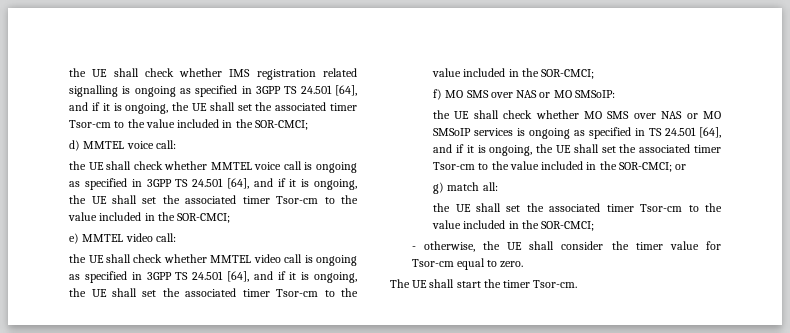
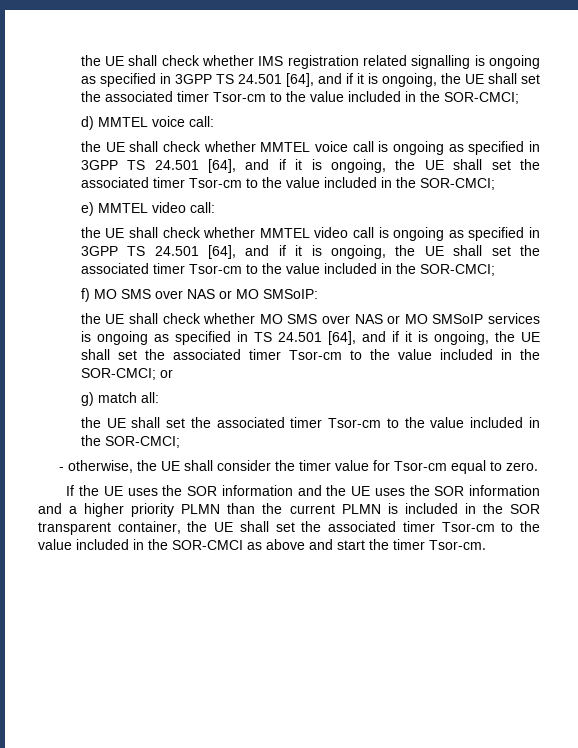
[390,279,455,288] The UE shall -> [66,485,540,496] [38,503,540,517] [38,521,541,535] [38,539,333,550] If the UE uses the SOR information and the UE uses the SOR information and a higher priority PLMN than the current PLMN is included in the SOR transparent container, the UE shall set the associated timer Tsor-cm to the value included in the SOR-CMCI as above and

